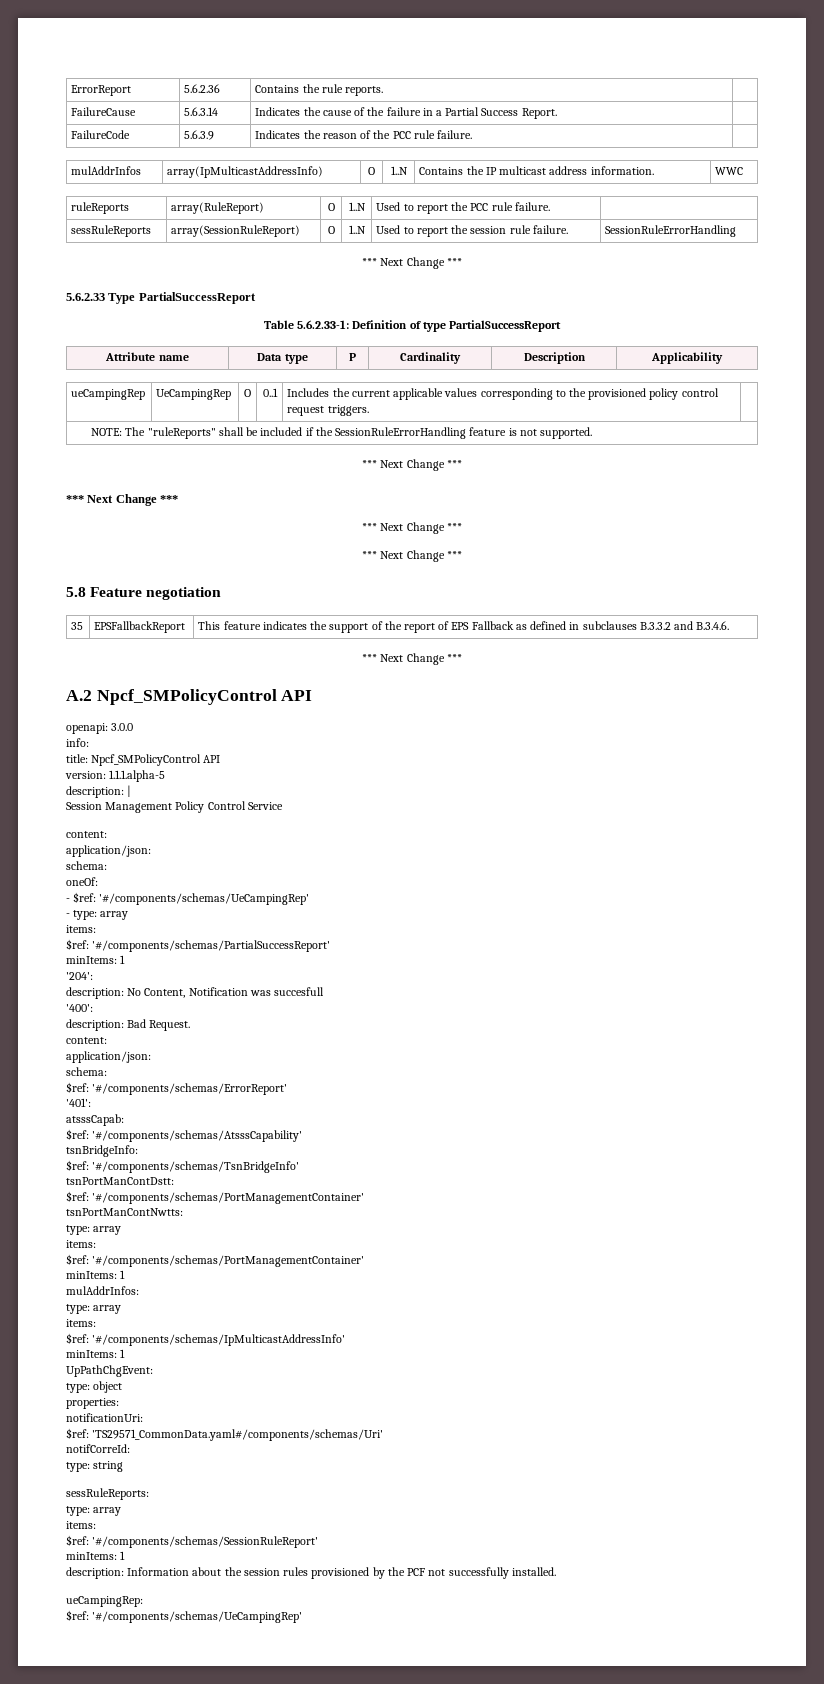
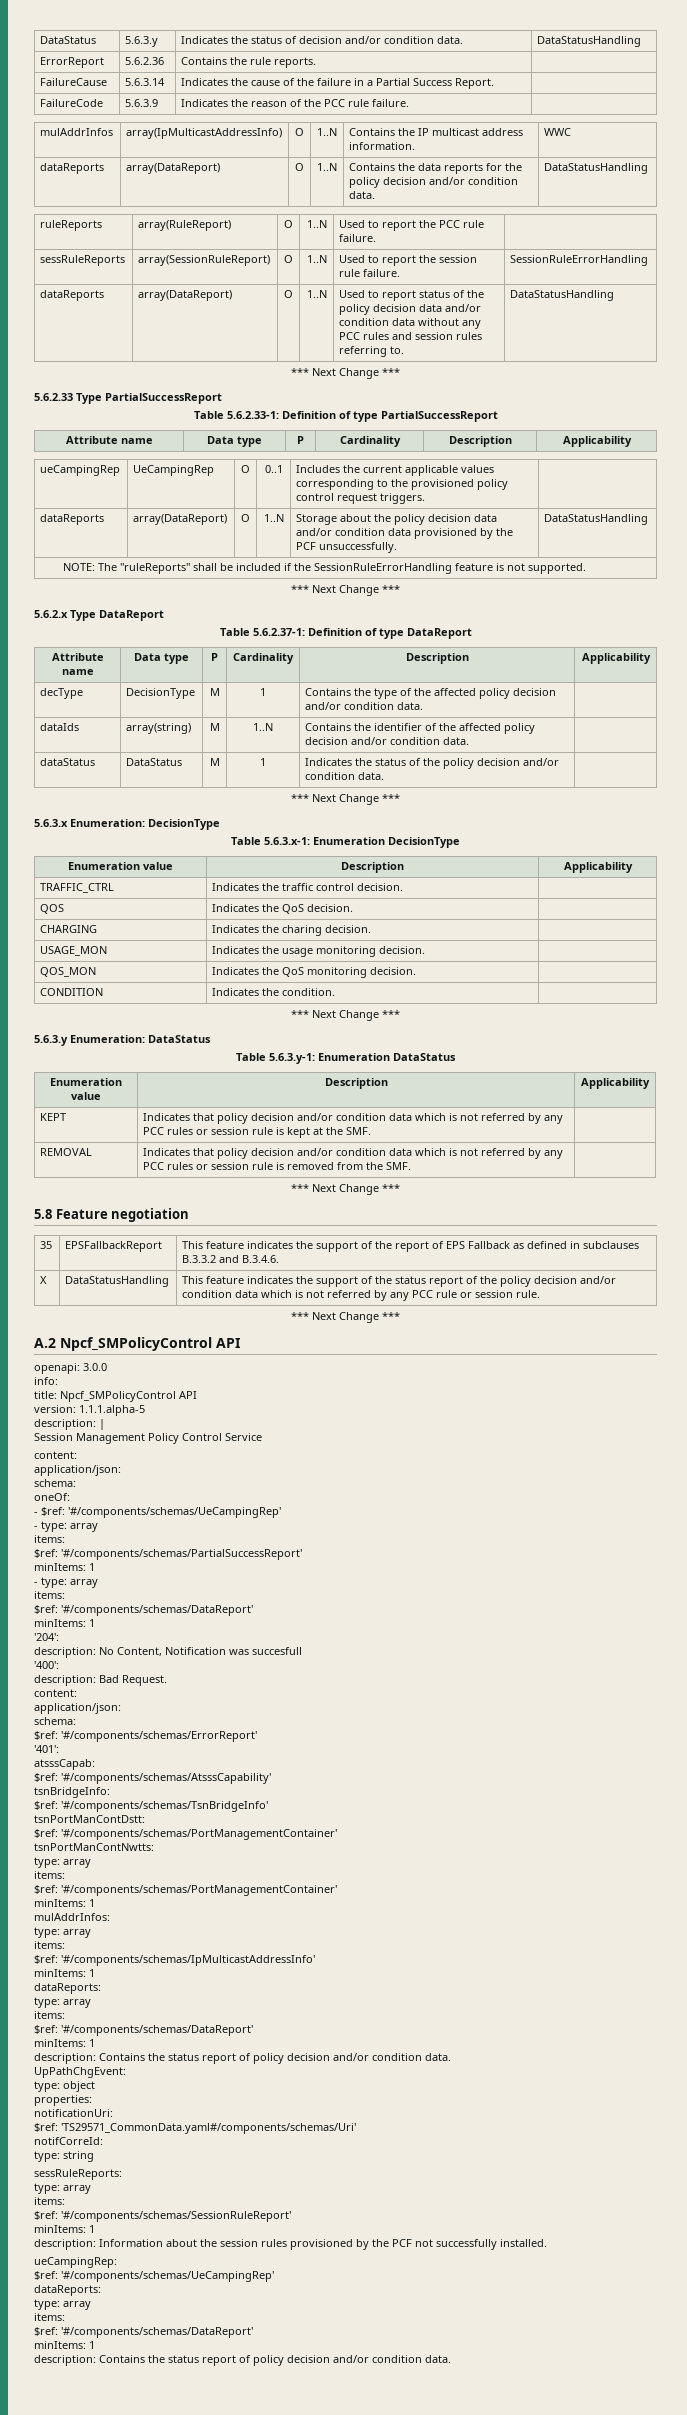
(71, 90) none -> [40,36,97,44] [125,36,159,47] [181,36,464,44] [537,36,642,47] DataStatus | 5.6.3.y | Indicates the status of decision and/or condition data. | DataStatusHandling //
(744, 171) none -> [40,163,105,174] [126,163,221,174] [295,163,304,171] [317,163,337,171] [349,163,523,174] [349,177,519,188] [349,191,376,199] [544,163,649,174] // dataReports | array(DataReport) | O | 1..N | Contains the data reports for the policy decision and/or condition data. | DataStatusHandling
(737, 231) none -> [40,290,105,301] [138,290,233,301] [284,290,293,298] [306,290,327,298] [339,290,485,301] [339,304,482,315] [339,318,482,329] [339,332,483,340] [339,346,405,357] [510,290,615,301] // dataReports | array(DataReport) | O | 1..N | Used to report status of the policy decision data and/or condition data without any PCC rules and session rules referring to. | DataStatusHandling
(369, 410) none -> [40,514,105,525] [133,514,228,525] [241,514,250,522] [263,514,284,522] [296,514,498,525] [296,528,514,539] [296,542,398,553] [544,514,649,525] // dataReports | array(DataReport) | O | 1..N | Storage about the policy decision data and/or condition data provisioned by the PCF unsuccessfully. | DataStatusHandling
[66,494,179,506] [362,522,462,534] *** Next Change *** // *** Next Change *** -> [34,610,164,621] [219,628,472,639] [51,653,104,661] [61,669,94,675] [134,653,189,664] [211,653,218,661] [233,653,294,664] [405,653,469,664] [581,653,651,664] [40,688,84,699] [126,688,196,699] [209,688,220,696] [260,688,266,696] [305,688,557,699] [305,702,424,710] [40,723,80,731] [126,723,192,734] [209,723,220,731] [253,723,273,731] [305,723,536,734] [305,737,470,745] [40,758,96,766] [126,758,183,766] [209,758,220,766] [260,758,266,766] [305,758,560,769] [305,772,385,780] [291,794,400,805] [34,819,220,830] [231,837,460,848] [68,862,173,870] [340,862,404,873] [563,862,633,873] [40,883,115,893] [212,883,404,891] [40,904,65,914] [212,904,354,914] [40,925,98,933] [212,925,372,936] [40,946,108,956] [212,946,426,957] [40,967,97,977] [212,967,417,978] [40,988,104,996] [212,988,336,996] [291,1010,400,1021] [34,1035,211,1046] [236,1053,456,1064] [50,1078,122,1086] [71,1092,101,1100] [324,1078,388,1089] [581,1078,650,1089] [40,1113,67,1121] [143,1113,564,1124] [143,1127,372,1138] [40,1148,93,1156] [143,1148,564,1159] [143,1162,412,1170] 5.6.2.x Type DataReport // Table 5.6.2.37-1: Definition of type DataReport // Attribute name | Data type | P | Cardinality | Description | Applicability // decType | DecisionType | M | 1 | Contains the type of the affected policy decision and/or condition data. | // dataIds | array(string) | M | 1..N | Contains the identifier of the affected policy decision and/or condition data. | // dataStatus | DataStatus | M | 1 | Indicates the status of the policy decision and/or condition data. | // *** Next Change *** // 5.6.3.x Enumeration: DecisionType // Table 5.6.3.x-1: Enumeration DecisionType // Enumeration value | Description | Applicability // TRAFFIC_CTRL | Indicates the traffic control decision. | // QOS | Indicates the QoS decision. | // CHARGING | Indicates the charing decision. | // USAGE_MON | Indicates the usage monitoring decision. | // QOS_MON | Indicates the QoS monitoring decision. | // CONDITION | Indicates the condition. | // *** Next Change *** // 5.6.3.y Enumeration: DataStatus // Table 5.6.3.y-1: Enumeration DataStatus // Enumeration value | Description | Applicability // KEPT | Indicates that policy decision and/or condition data which is not referred by any PCC rules or session rule is kept at the SMF. | // REMOVAL | Indicates that policy decision and/or condition data which is not referred by any PCC rules or session rule is removed from the SMF. |
(730, 625) none -> [40,1276,48,1284] [65,1276,170,1287] [182,1276,617,1287] [182,1290,541,1301] // X | DataStatusHandling | This feature indicates the support of the status report of the policy decision and/or condition data which is not referred by any PCC rule or session rule.
(126, 959) none -> [34,1577,98,1588] [34,1591,65,1599] [34,1605,253,1616] [34,1619,95,1627] // - type: array // items: // $ref: '#/components/schemas/DataReport' // minItems: 1
(126, 1353) none -> [34,1983,101,1994] [34,1997,91,2008] [34,2011,65,2019] [34,2025,253,2036] [34,2039,95,2047] [34,2053,451,2064] // dataReports: // type: array // items: // $ref: '#/components/schemas/DataReport' // minItems: 1 // description: Contains the status report of policy decision and/or condition data.
(303, 1617) none -> [34,2285,101,2296] [34,2299,91,2310] [34,2313,65,2321] [34,2327,253,2338] [34,2341,95,2349] [34,2355,451,2366] // dataReports: // type: array // items: // $ref: '#/components/schemas/DataReport' // minItems: 1 // description: Contains the status report of policy decision and/or condition data.

